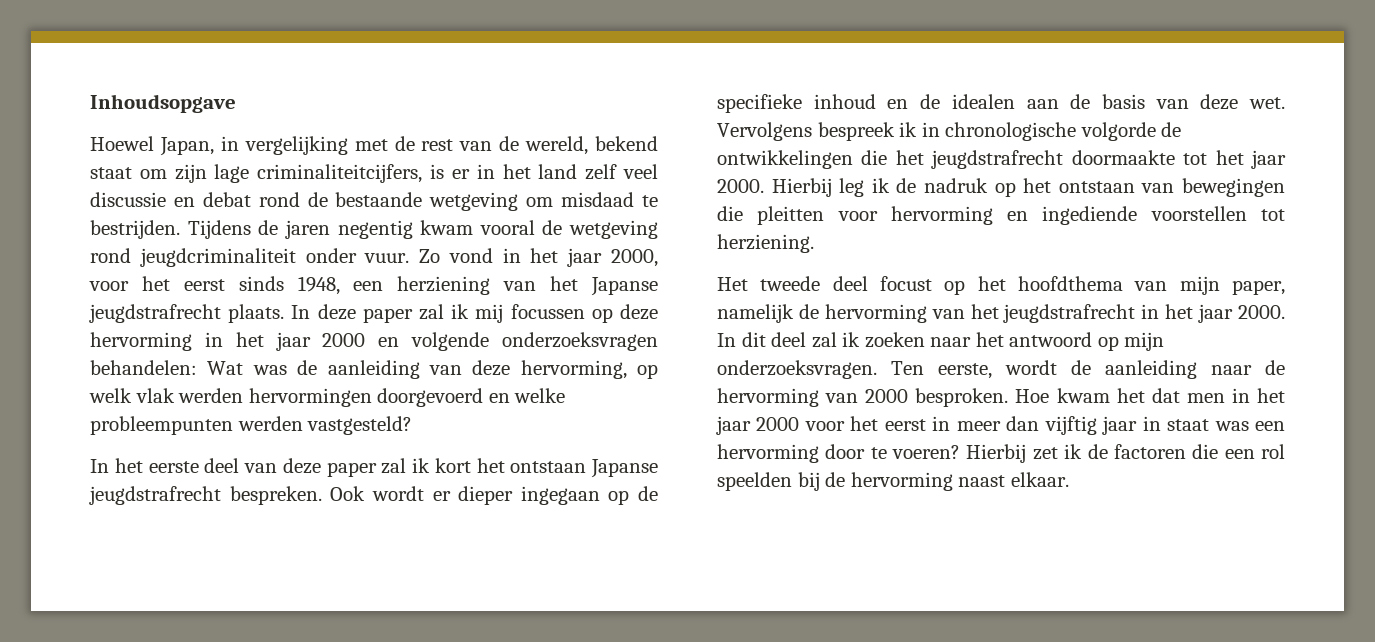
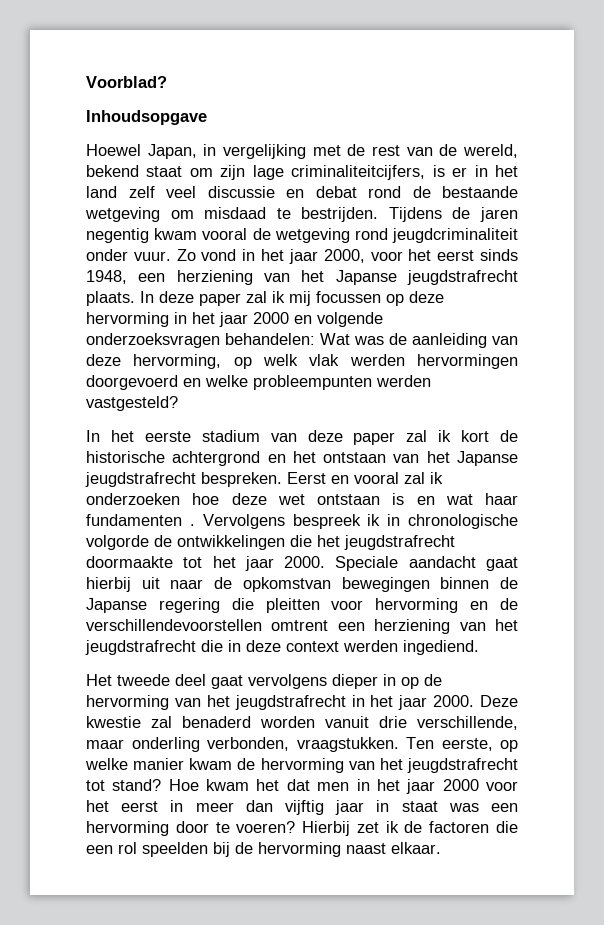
(90, 103) none -> [86,76,167,88] Voorblad? //
[204,458,240,473] deel -> [201,430,260,442] stadium
[476,458,658,478] [89,486,658,505] [717,94,1285,113] het ontstaan Japanse jeugdstrafrecht bespreken. Ook wordt er dieper ingegaan op de specifieke inhoud en de idealen aan de basis van deze wet. -> [499,430,518,442] [86,451,518,466] [85,472,443,487] [86,493,518,505] [86,514,195,526] de historische achtergrond en het ontstaan van het Japanse jeugdstrafrecht bespreken. Eerst en vooral zal ik onderzoeken hoe deze wet ontstaan is en wat haar fundamenten .
[771,178,1285,197] Hierbij leg ik de nadruk op het ontstaan van bewegingen -> [335,556,518,571] [86,577,518,592] [86,598,220,613] Speciale aandacht gaat hierbij uit naar de opkomstvan bewegingen binnen de Japanse regering
[1042,206,1285,225] [717,234,814,253] [717,276,1285,295] [717,304,794,323] ingediende voorstellen tot herziening. // Het tweede deel focust op het hoofdthema van mijn paper, namelijk -> [499,598,518,610] [86,619,518,634] [85,640,479,655] [86,674,419,689] de verschillendevoorstellen omtrent een herziening van het jeugdstrafrecht die in deze context werden ingediend. // Het tweede deel gaat vervolgens dieper in op
[717,332,1165,351] [717,360,1285,379] [717,388,1009,407] In dit deel zal ik zoeken naar het antwoord op mijn onderzoeksvragen. Ten eerste, wordt de aanleiding naar de hervorming van 2000 besproken. -> [480,695,518,707] [86,716,518,730] [86,737,518,752] [85,758,518,773] [86,779,162,791] Deze kwestie zal benaderd worden vanuit drie verschillende, maar onderling verbonden, vraagstukken. Ten eerste, op welke manier kwam de hervorming van het jeugdstrafrecht tot stand?

